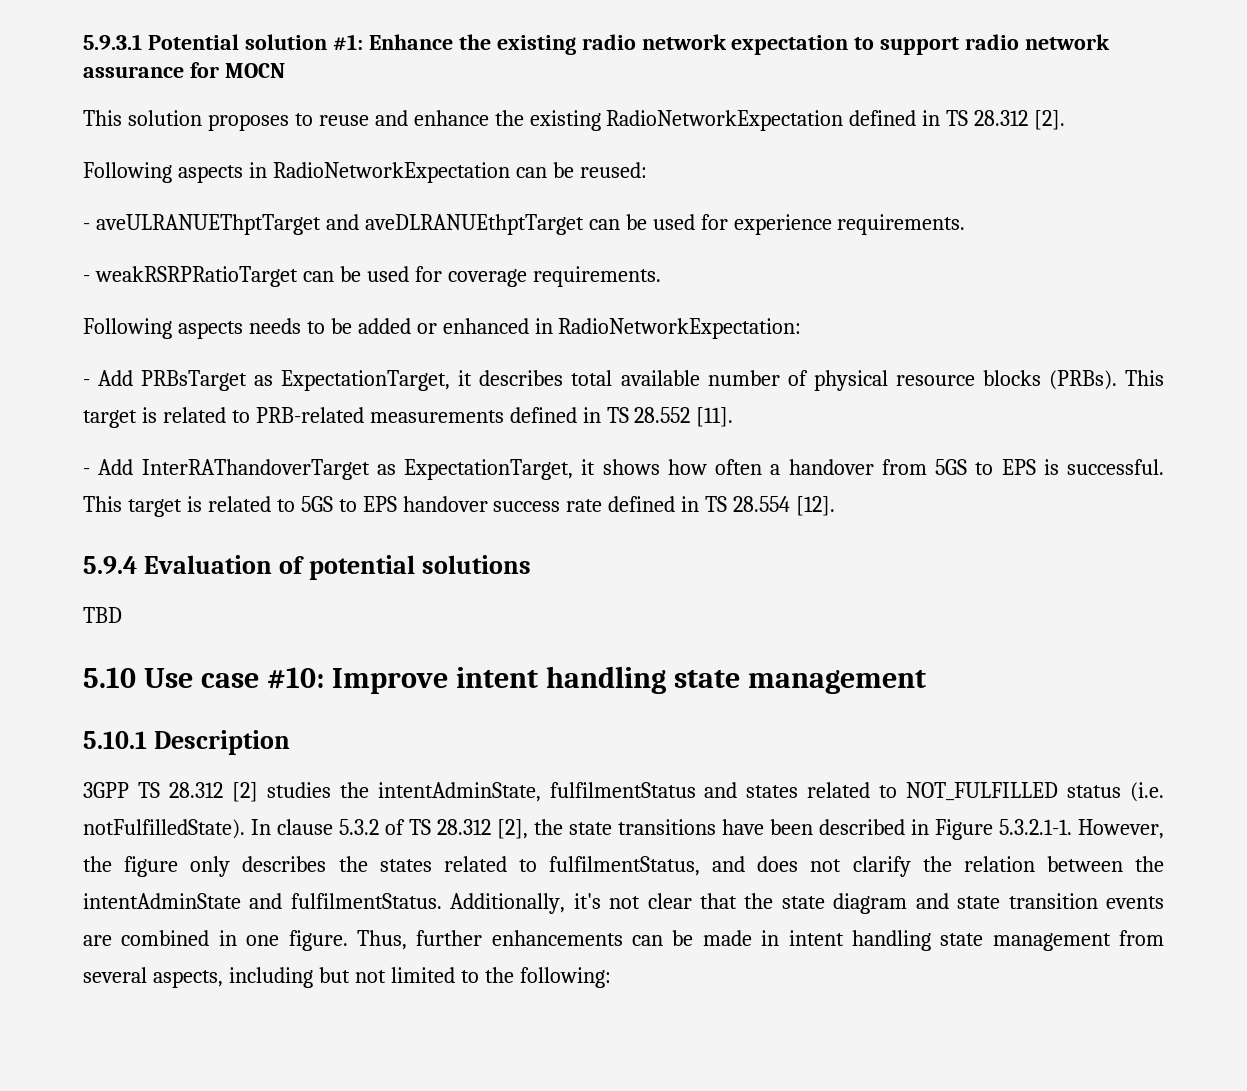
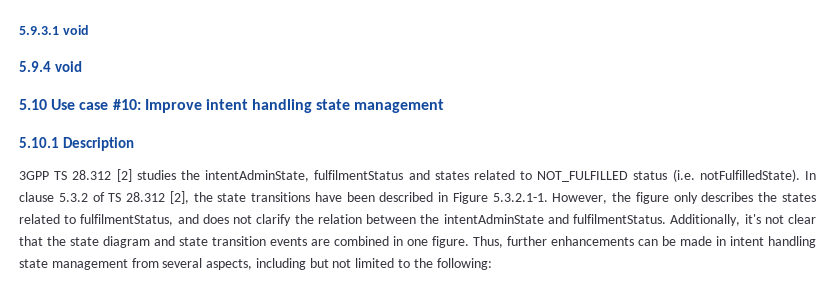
[147,34,1111,55] [83,62,285,78] [83,110,1066,131] [83,162,647,183] [83,214,966,235] [83,266,661,287] [83,318,802,339] [83,370,1165,391] [83,407,734,428] [83,459,1164,480] [83,496,836,517] [83,555,531,580] [83,607,122,623] Potential solution #1: Enhance the existing radio network expectation to support radio network assurance for MOCN // This solution proposes to reuse and enhance the existing RadioNetworkExpectation defined in TS 28.312 [2]. // Following aspects in RadioNetworkExpectation can be reused: // - aveULRANUEThptTarget and aveDLRANUEthptTarget can be used for experience requirements. // - weakRSRPRatioTarget can be used for coverage requirements. // Following aspects needs to be added or enhanced in RadioNetworkExpectation: // - Add PRBsTarget as ExpectationTarget, it describes total available number of physical resource blocks (PRBs). This target is related to PRB-related measurements defined in TS 28.552 [11]. // - Add InterRAThandoverTarget as ExpectationTarget, it shows how often a handover from 5GS to EPS is successful. This target is related to 5GS to EPS handover success rate defined in TS 28.554 [12]. // 5.9.4 Evaluation of potential solutions // TBD -> [62,25,89,35] [19,61,82,72] void // 5.9.4 void

